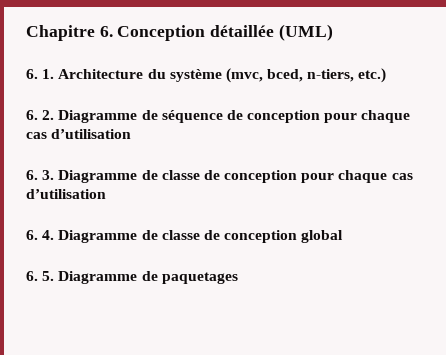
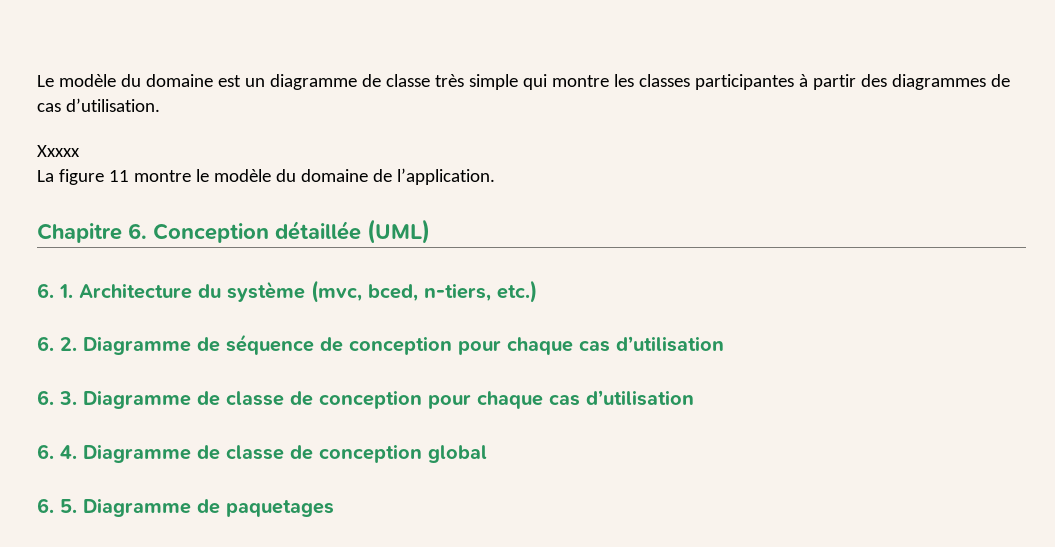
(26, 33) none -> [37,74,1010,90] [37,98,160,112] [37,145,80,157] [37,168,495,185] Le modèle du domaine est un diagramme de classe très simple qui montre les classes participantes à partir des diagrammes de cas d’utilisation. // Xxxxx // La figure 11 montre le modèle du domaine de l’application. //

